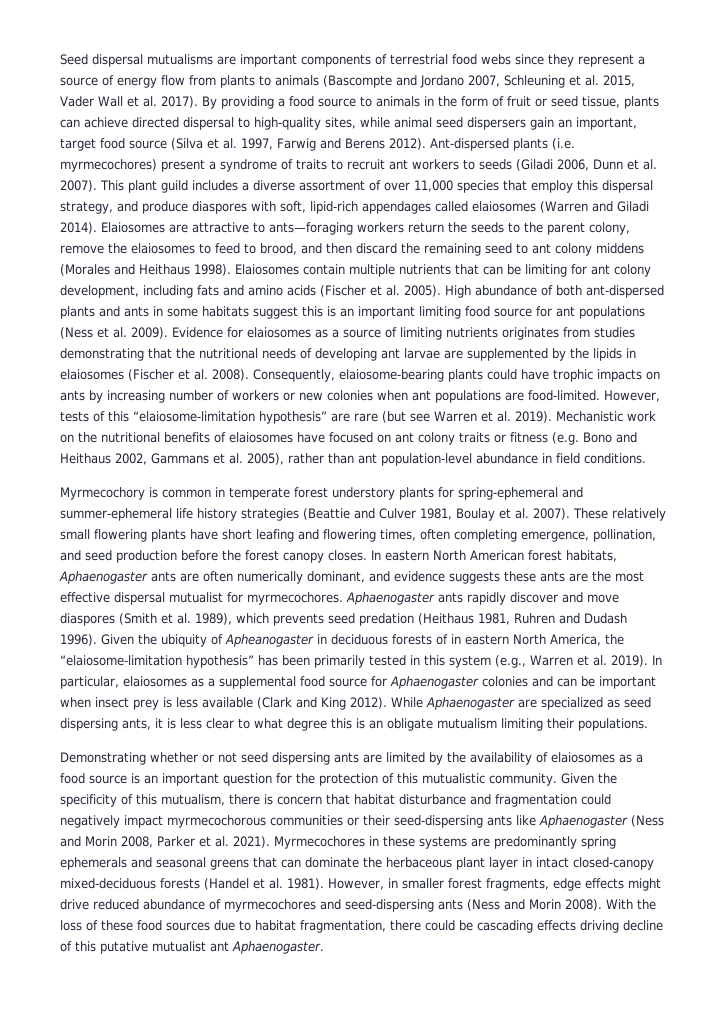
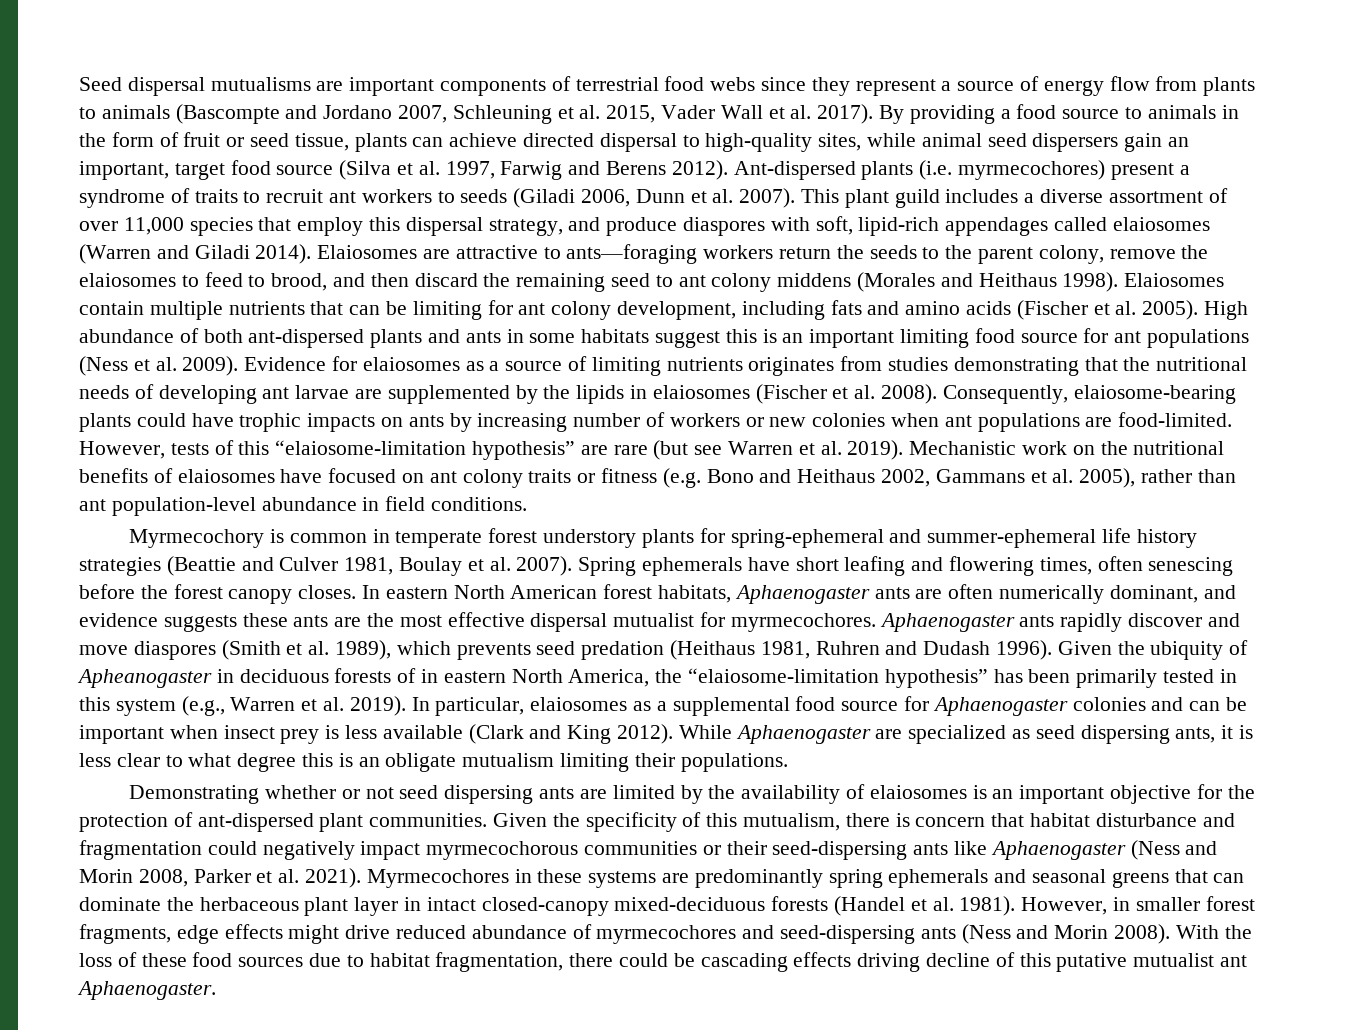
[573,508,666,521] [60,529,186,542] These relatively small flowering plants -> [578,557,743,576] Spring ephemerals
[454,529,656,542] [60,550,177,563] completing emergence, pollination, and seed production -> [1148,557,1234,576] senescing
[619,754,643,763] [60,773,272,786] as a food source is an important question -> [972,785,1191,804] is an important objective
[397,773,557,786] this mutualistic community. -> [197,813,488,832] ant-dispersed plant communities.

